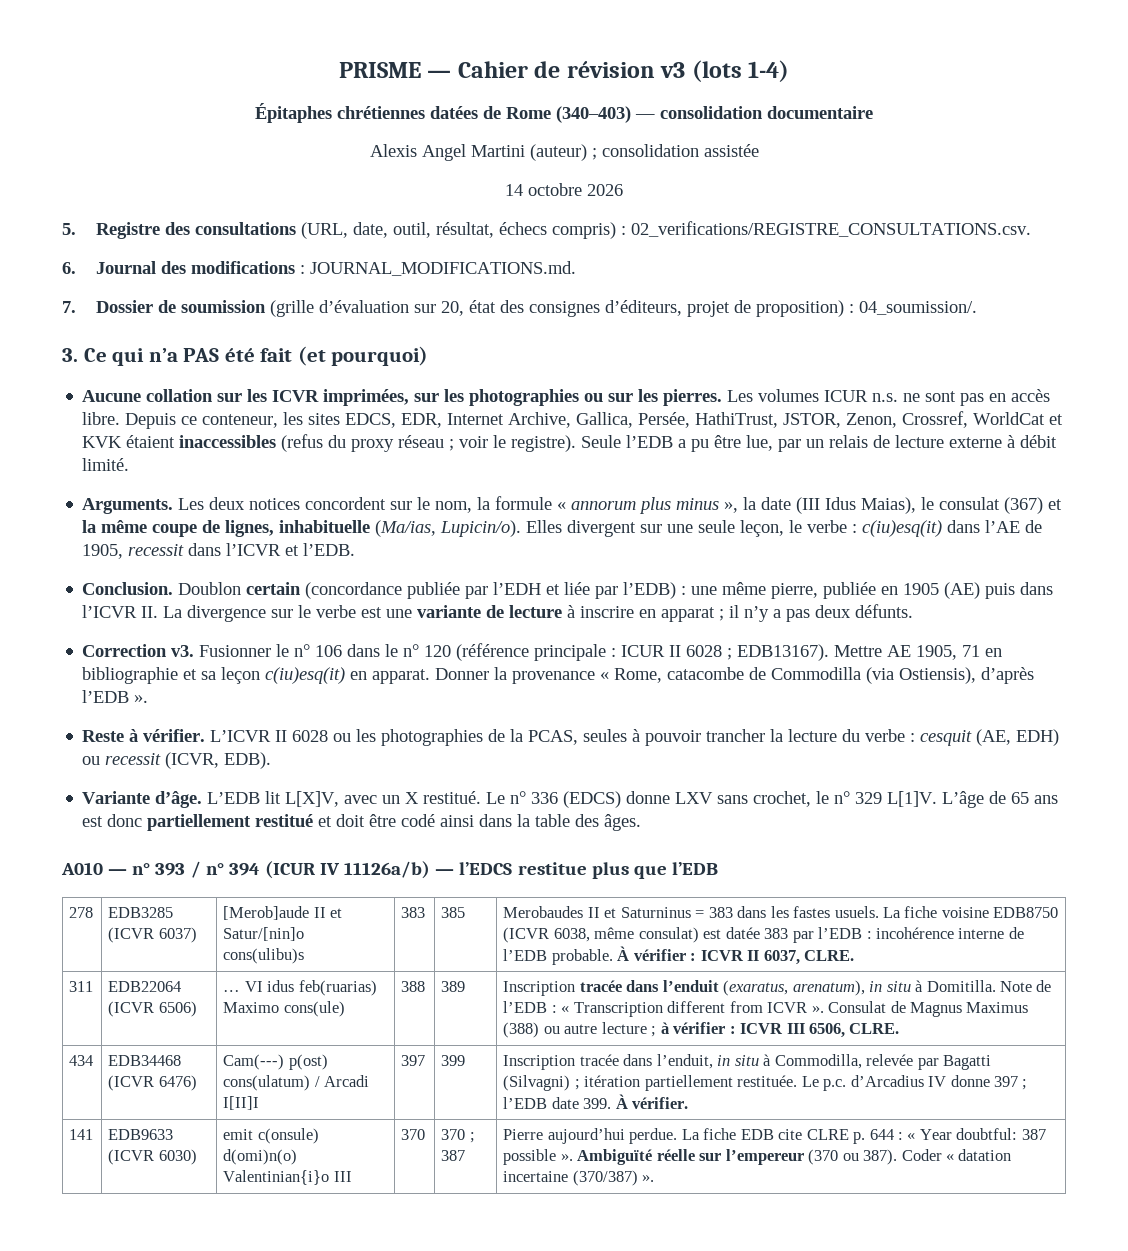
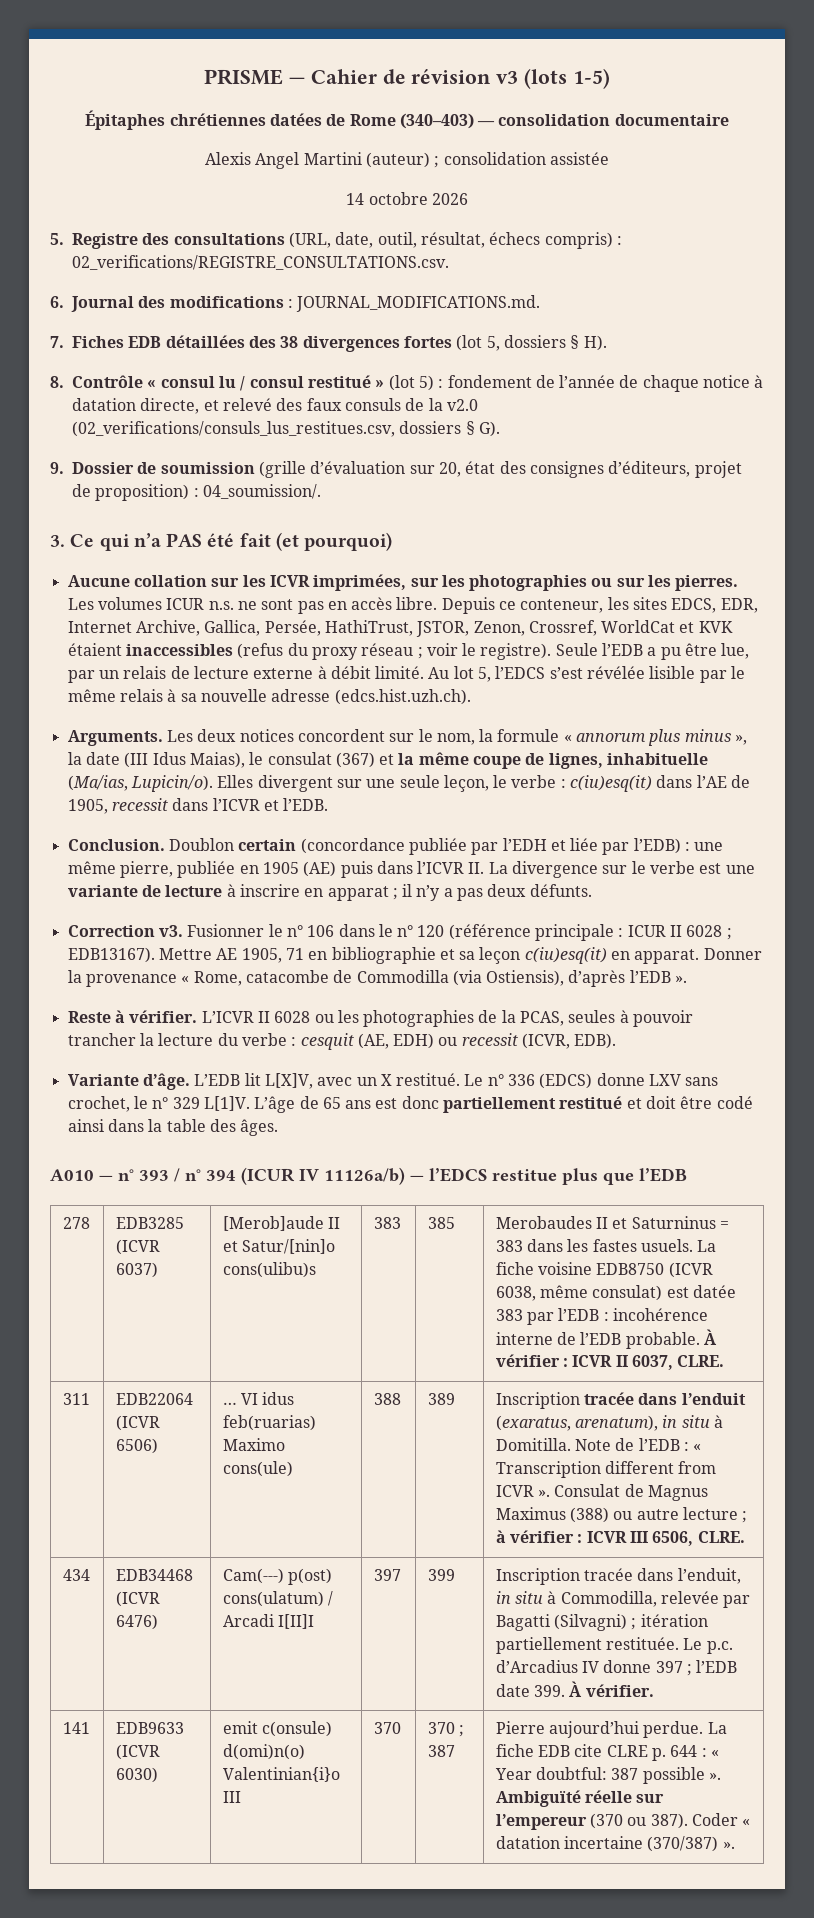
[748,60,790,82] 1-4) -> [572,68,610,89] 1-5)
(76, 307) none -> [72,335,607,352] [50,375,764,392] [72,398,478,414] [72,421,500,437] [50,462,64,474] Fiches EDB détaillées des 38 divergences fortes (lot 5, dossiers § H). // 8. Contrôle « consul lu / consul restitué » (lot 5) : fondement de l’année de chaque notice à datation directe, et relevé des faux consuls de la v2.0 (02_verifications/consuls_lus_restitues.csv, dossiers § G). // 9.
(130, 464) none -> [428,666,746,683] [67,689,471,705] Au lot 5, l’EDCS s’est révélée lisible par le même relais à sa nouvelle adresse (edcs.hist.uzh.ch).

